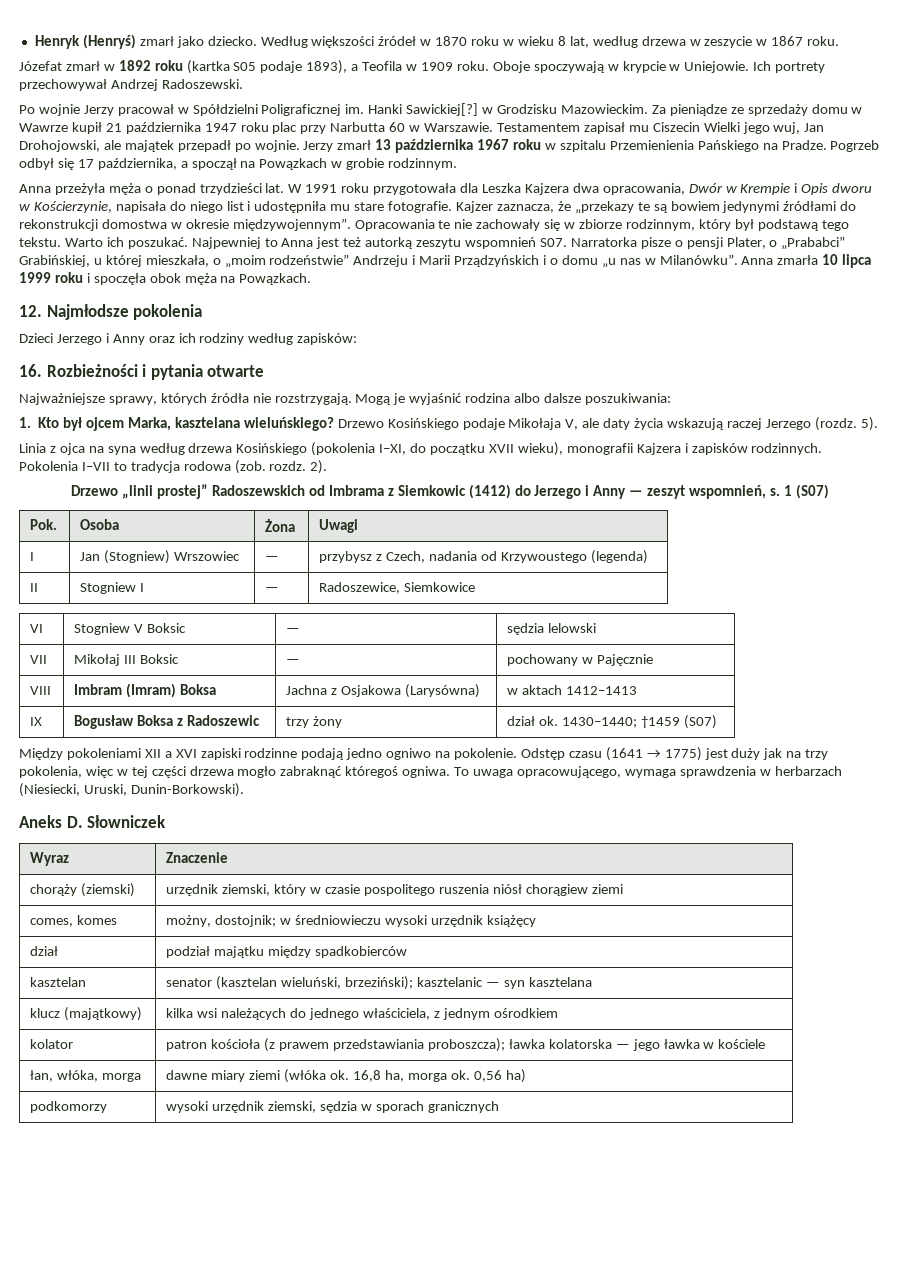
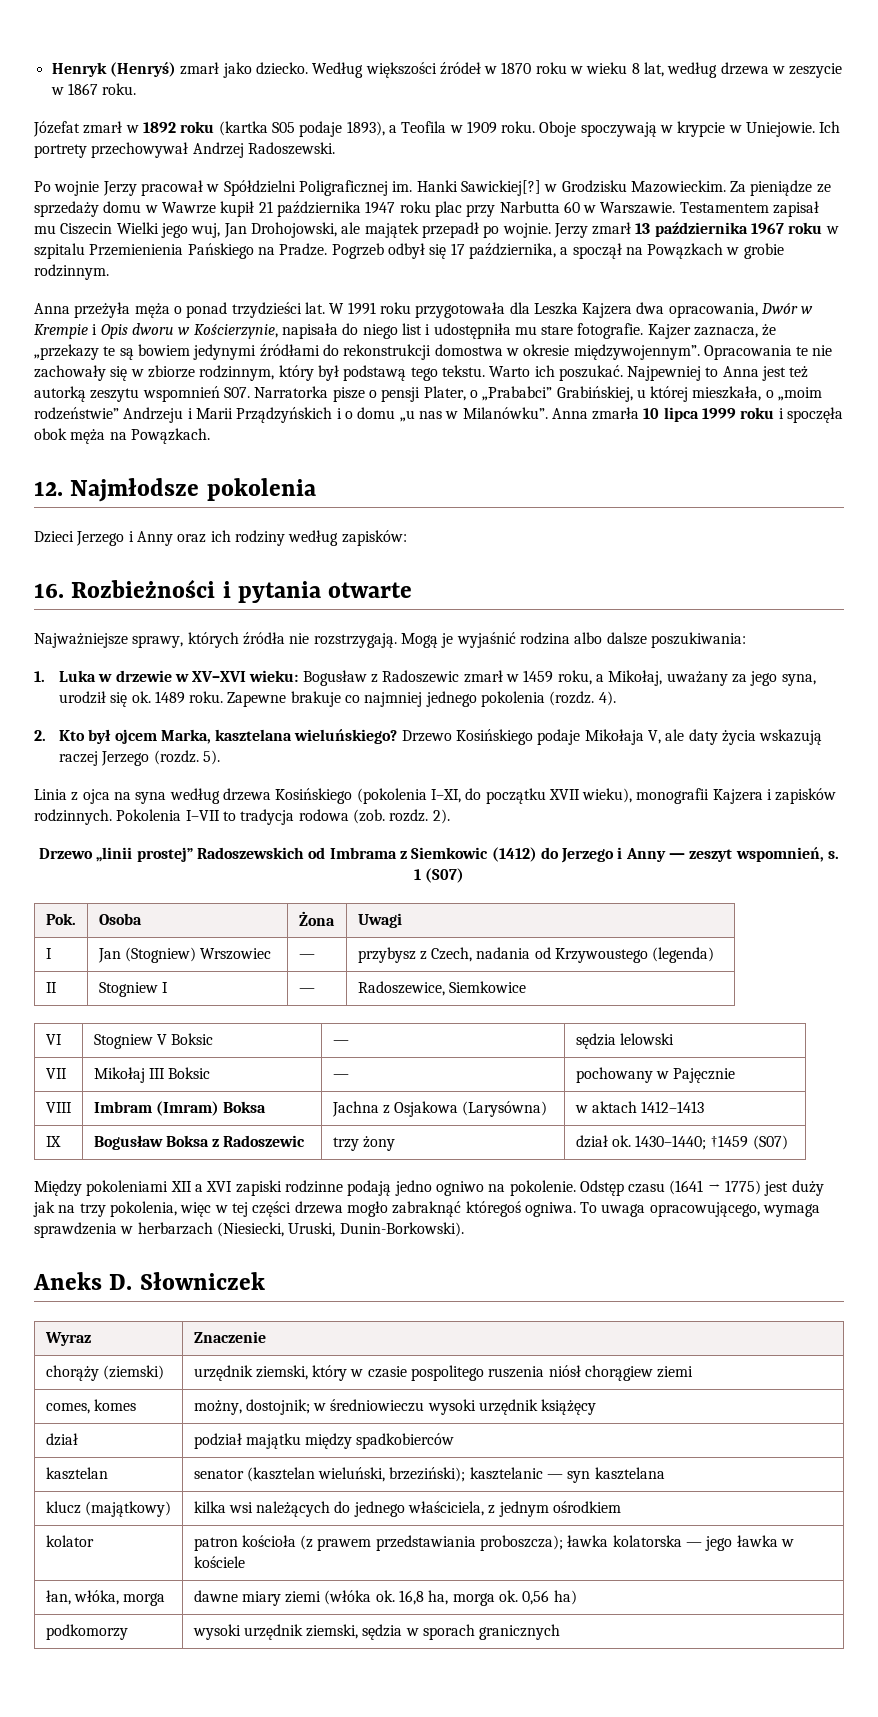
(31, 422) none -> [58,670,816,686] [58,691,616,707] [34,730,46,741] Luka w drzewie w XV–XVI wieku: Bogusław z Radoszewic zmarł w 1459 roku, a Mikołaj, uważany za jego syna, urodził się ok. 1489 roku. Zapewne brakuje co najmniej jednego pokolenia (rozdz. 4). // 2.

